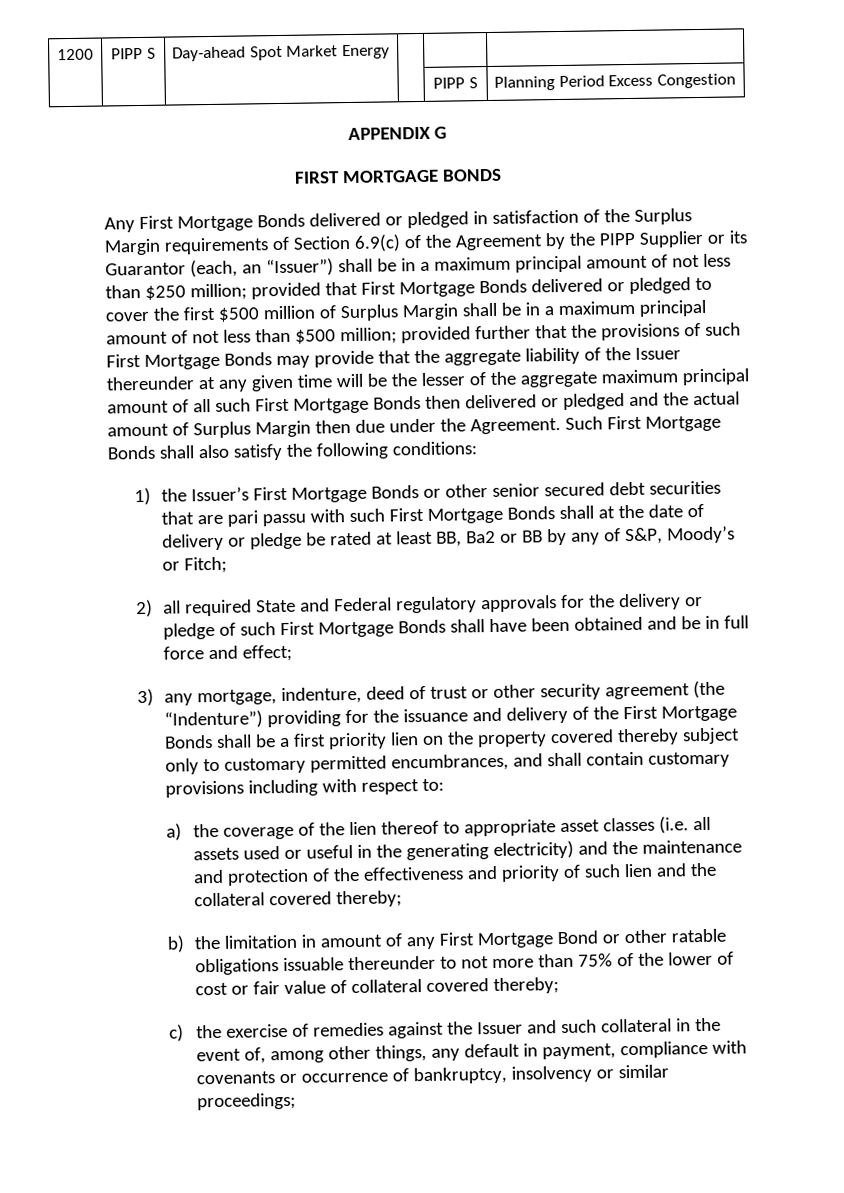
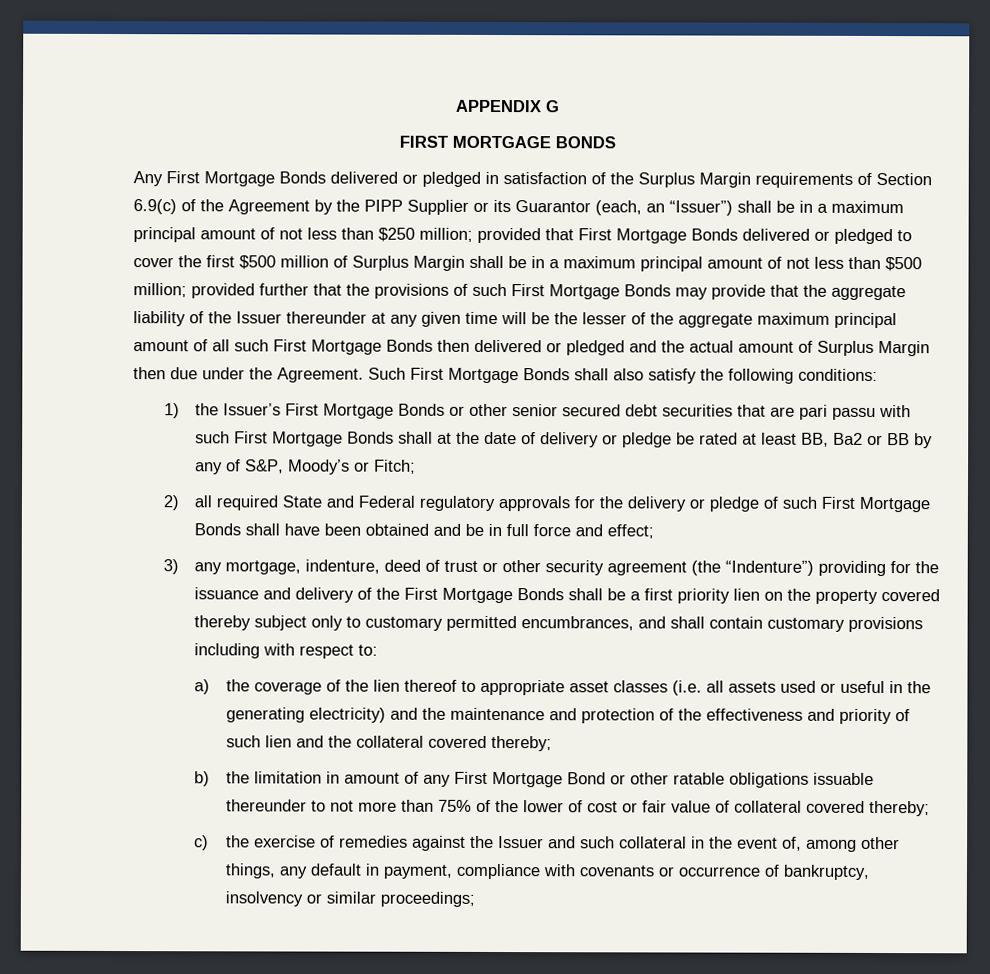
[57,48,94,61] [111,47,156,60] [172,44,390,62] [433,77,478,89] [494,73,736,91] 1200 | PIPP S | Day-ahead Spot Market Energy | | | // | | | | PIPP S | Planning Period Excess Congestion // -> (455, 106) none

